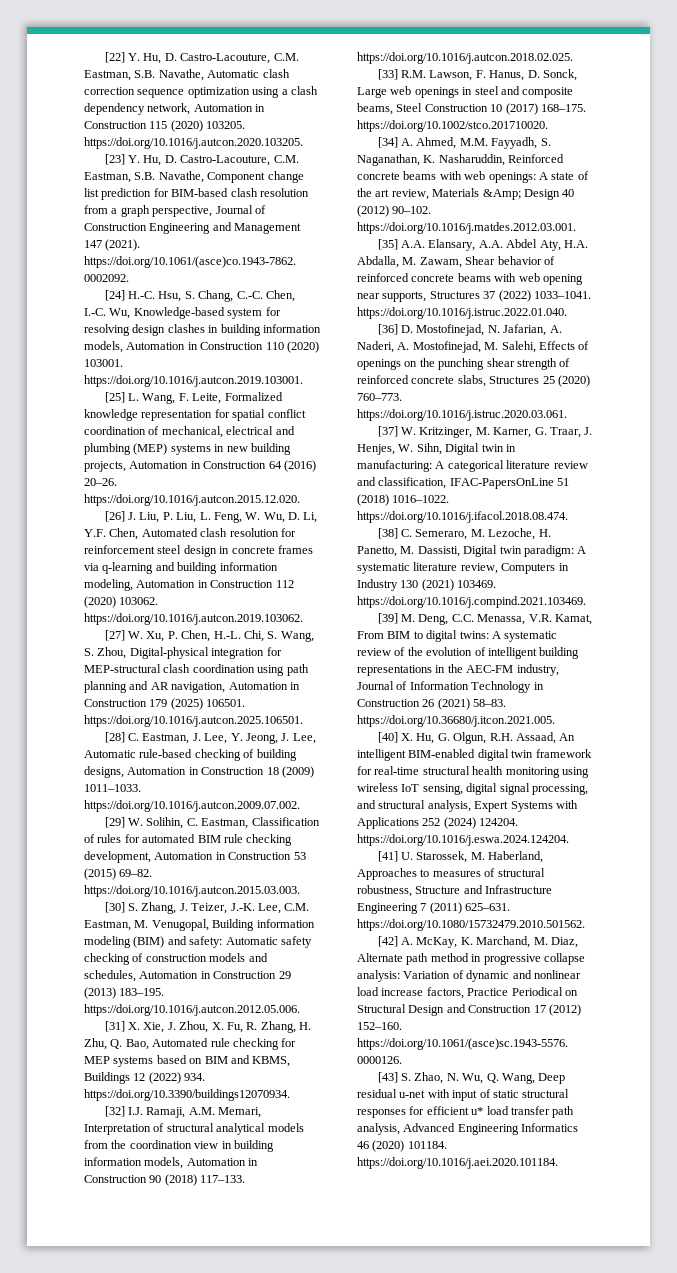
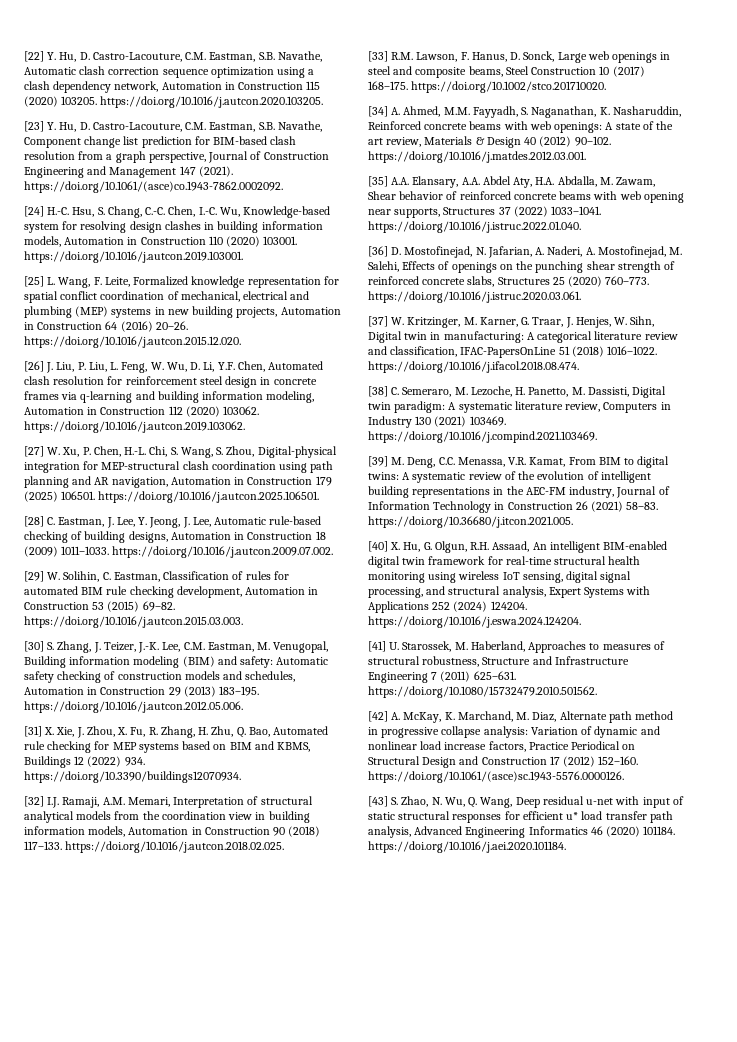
[482,189,521,200] &Amp; -> [475,137,485,145] &

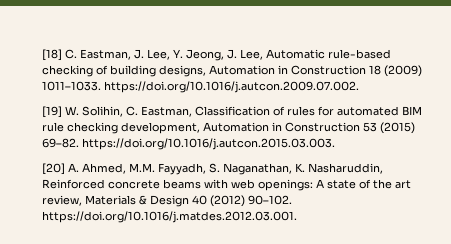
[24,51,322,62] [24,66,315,78] [24,81,321,93] [24,96,324,108] [24,121,322,132] [24,136,297,148] [24,151,329,163] [24,166,233,178] [24,181,283,193] [24,206,331,218] [24,221,323,233] [24,236,298,247] [24,251,243,263] [24,276,339,288] [24,291,310,303] [24,306,341,318] [24,321,188,332] [24,336,241,348] [24,361,324,373] [24,376,317,388] [24,391,315,403] [24,406,260,417] [24,421,245,433] [24,446,337,458] [24,461,334,473] [24,476,332,488] [24,491,320,503] [24,516,44,527] [22] Y. Hu, D. Castro-Lacouture, C.M. Eastman, S.B. Navathe, Automatic clash correction sequence optimization using a clash dependency network, Automation in Construction 115 (2020) 103205. https://doi.org/10.1016/j.autcon.2020.103205. // [23] Y. Hu, D. Castro-Lacouture, C.M. Eastman, S.B. Navathe, Component change list prediction for BIM-based clash resolution from a graph perspective, Journal of Construction Engineering and Management 147 (2021). https://doi.org/10.1061/(asce)co.1943-7862.0002092. // [24] H.-C. Hsu, S. Chang, C.-C. Chen, I.-C. Wu, Knowledge-based system for resolving design clashes in building information models, Automation in Construction 110 (2020) 103001. https://doi.org/10.1016/j.autcon.2019.103001. // [25] L. Wang, F. Leite, Formalized knowledge representation for spatial conflict coordination of mechanical, electrical and plumbing (MEP) systems in new building projects, Automation in Construction 64 (2016) 20–26. https://doi.org/10.1016/j.autcon.2015.12.020. // [26] J. Liu, P. Liu, L. Feng, W. Wu, D. Li, Y.F. Chen, Automated clash resolution for reinforcement steel design in concrete frames via q-learning and building information modeling, Automation in Construction 112 (2020) 103062. https://doi.org/10.1016/j.autcon.2019.103062. // [27] W. Xu, P. Chen, H.-L. Chi, S. Wang, S. Zhou, Digital-physical integration for MEP-structural clash coordination using path planning and AR navigation, Automation in Construction 179 (2025) 106501. https://doi.org/10.1016/j.autcon.2025.106501. // [28] -> [42,49,62,61] [18]
[24,571,44,582] [29] -> [42,106,62,118] [19]
[24,641,329,653] [24,656,329,668] [24,671,296,683] [24,686,260,697] [24,701,243,713] [24,726,329,738] [24,741,311,753] [24,756,145,768] [24,771,241,783] [24,796,313,808] [24,811,310,823] [24,826,321,837] [24,841,285,853] [368,51,671,63] [368,66,645,78] [368,81,607,93] [368,106,388,117] [30] S. Zhang, J. Teizer, J.-K. Lee, C.M. Eastman, M. Venugopal, Building information modeling (BIM) and safety: Automatic safety checking of construction models and schedules, Automation in Construction 29 (2013) 183–195. https://doi.org/10.1016/j.autcon.2012.05.006. // [31] X. Xie, J. Zhou, X. Fu, R. Zhang, H. Zhu, Q. Bao, Automated rule checking for MEP systems based on BIM and KBMS, Buildings 12 (2022) 934. https://doi.org/10.3390/buildings12070934. // [32] I.J. Ramaji, A.M. Memari, Interpretation of structural analytical models from the coordination view in building information models, Automation in Construction 90 (2018) 117–133. https://doi.org/10.1016/j.autcon.2018.02.025. // [33] R.M. Lawson, F. Hanus, D. Sonck, Large web openings in steel and composite beams, Steel Construction 10 (2017) 168–175. https://doi.org/10.1002/stco.201710020. // [34] -> [42,163,65,175] [20]
[368,176,656,188] [368,191,684,203] [368,206,602,218] [368,221,581,233] [368,246,683,258] [368,261,676,273] [368,276,650,287] [368,291,581,303] [368,316,655,328] [368,331,678,343] [368,346,658,358] [368,361,579,373] [368,386,667,398] [368,401,671,413] [368,416,506,428] [368,431,597,443] [368,456,670,468] [368,471,651,483] [368,486,670,498] [368,501,659,513] [368,516,573,528] [368,541,668,553] [368,556,641,568] [368,571,632,583] [368,586,651,598] [368,601,527,613] [368,616,581,628] [368,641,665,653] [368,656,629,667] [368,671,516,683] [368,686,597,698] [368,711,674,723] [368,726,660,738] [368,741,636,752] [368,756,639,768] [368,771,624,783] [368,796,684,808] [368,811,673,823] [368,826,676,838] [368,841,566,853] // [35] A.A. Elansary, A.A. Abdel Aty, H.A. Abdalla, M. Zawam, Shear behavior of reinforced concrete beams with web opening near supports, Structures 37 (2022) 1033–1041. https://doi.org/10.1016/j.istruc.2022.01.040. // [36] D. Mostofinejad, N. Jafarian, A. Naderi, A. Mostofinejad, M. Salehi, Effects of openings on the punching shear strength of reinforced concrete slabs, Structures 25 (2020) 760–773. https://doi.org/10.1016/j.istruc.2020.03.061. // [37] W. Kritzinger, M. Karner, G. Traar, J. Henjes, W. Sihn, Digital twin in manufacturing: A categorical literature review and classification, IFAC-PapersOnLine 51 (2018) 1016–1022. https://doi.org/10.1016/j.ifacol.2018.08.474. // [38] C. Semeraro, M. Lezoche, H. Panetto, M. Dassisti, Digital twin paradigm: A systematic literature review, Computers in Industry 130 (2021) 103469. https://doi.org/10.1016/j.compind.2021.103469. // [39] M. Deng, C.C. Menassa, V.R. Kamat, From BIM to digital twins: A systematic review of the evolution of intelligent building representations in the AEC-FM industry, Journal of Information Technology in Construction 26 (2021) 58–83. https://doi.org/10.36680/j.itcon.2021.005. // [40] X. Hu, G. Olgun, R.H. Assaad, An intelligent BIM-enabled digital twin framework for real-time structural health monitoring using wireless IoT sensing, digital signal processing, and structural analysis, Expert Systems with Applications 252 (2024) 124204. https://doi.org/10.1016/j.eswa.2024.124204. // [41] U. Starossek, M. Haberland, Approaches to measures of structural robustness, Structure and Infrastructure Engineering 7 (2011) 625–631. https://doi.org/10.1080/15732479.2010.501562. // [42] A. McKay, K. Marchand, M. Diaz, Alternate path method in progressive collapse analysis: Variation of dynamic and nonlinear load increase factors, Practice Periodical on Structural Design and Construction 17 (2012) 152–160. https://doi.org/10.1061/(asce)sc.1943-5576.0000126. // [43] S. Zhao, N. Wu, Q. Wang, Deep residual u-net with input of static structural responses for efficient u* load transfer path analysis, Advanced Engineering Informatics 46 (2020) 101184. https://doi.org/10.1016/j.aei.2020.101184. -> (297, 217) none

